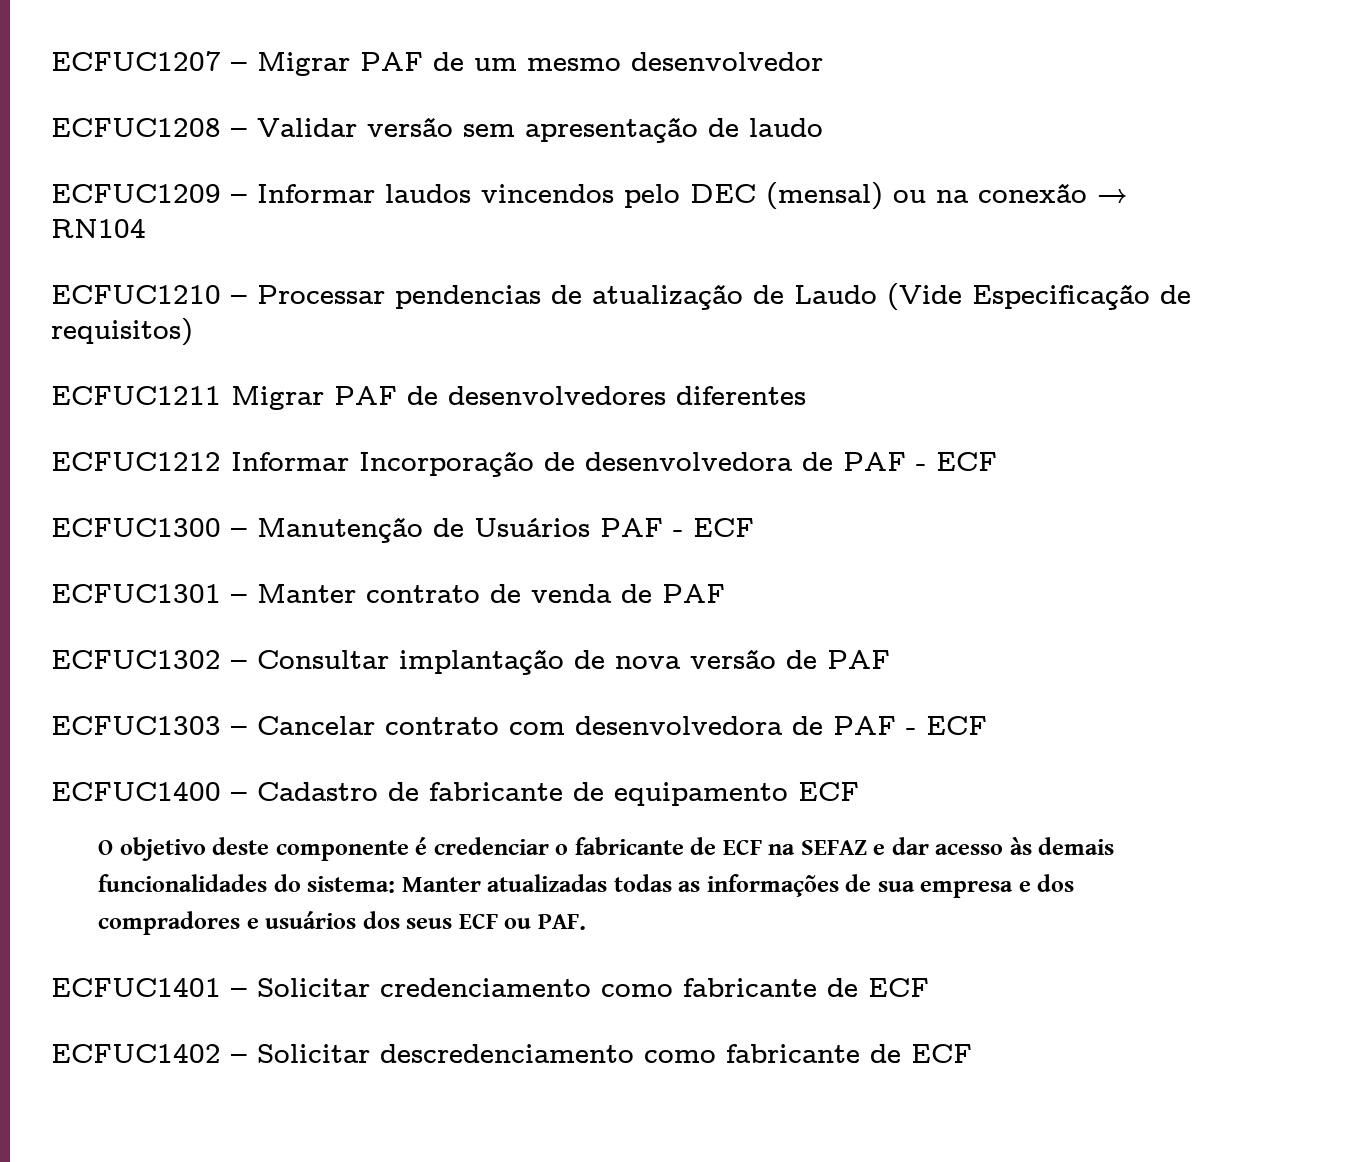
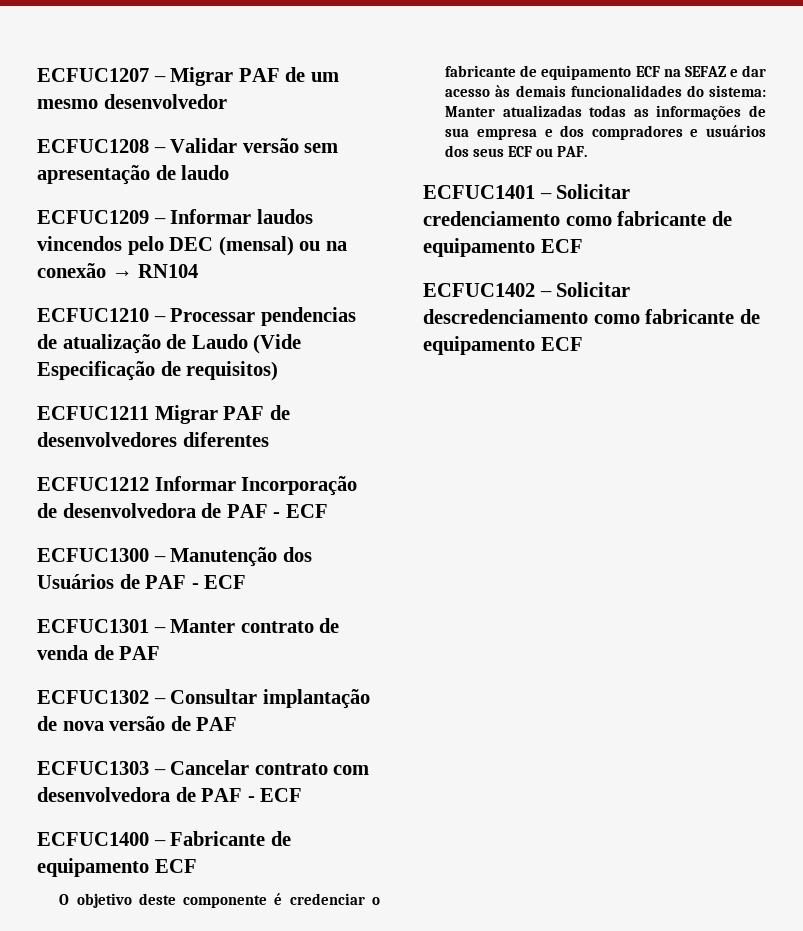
[433,518,590,537] de Usuários -> [282,547,312,562] [37,574,140,589] dos Usuários de
[257,782,563,801] Cadastro de fabricante -> [170,831,266,846] Fabricante
(717, 846) none -> [541,65,632,80] equipamento
(858, 987) none -> [423,238,535,257] equipamento
(901, 1053) none -> [423,336,535,355] equipamento

